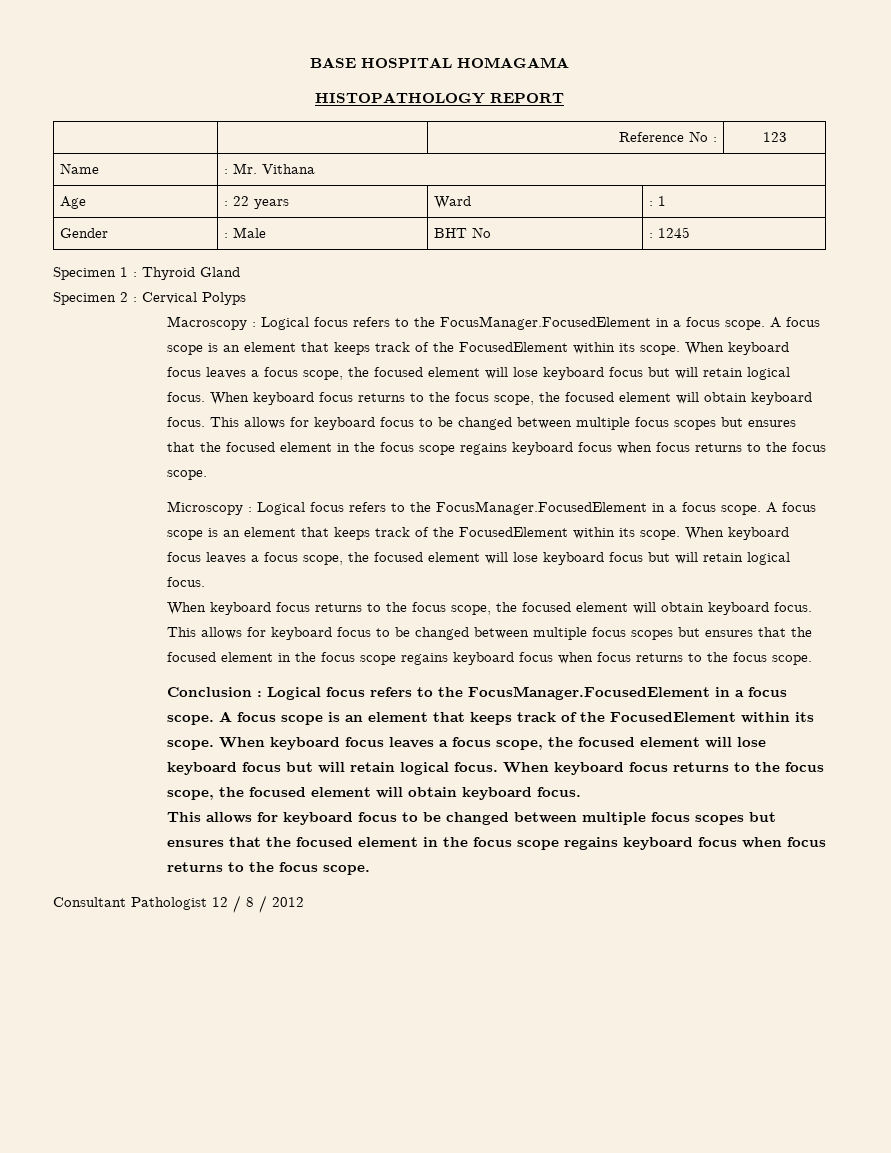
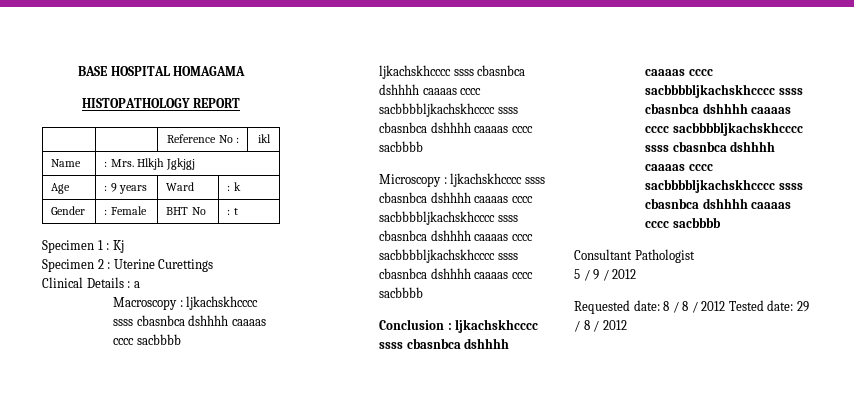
[762,132,787,142] 123 -> [257,134,271,143] ikl
[232,163,315,174] Mr. Vithana -> [110,158,195,170] Mrs. Hlkjh Jgkjgj
[232,196,249,206] 22 -> [110,183,117,192] 9
[657,196,666,206] 1 -> [233,182,241,191] k
[232,227,266,238] Male -> [110,206,147,215] Female
[657,227,690,238] 1245 -> [233,208,238,215] t
[142,267,240,280] Thyroid Gland -> [112,240,124,253] Kj
[142,292,246,305] [166,316,820,330] [166,342,789,355] [166,367,790,380] [166,392,812,405] [166,417,796,430] [166,442,826,455] [166,470,207,480] [166,501,816,515] [166,527,789,540] [166,552,790,565] [166,577,205,587] [166,602,812,615] [166,627,812,640] [166,652,812,665] [166,686,787,700] [166,711,814,725] [166,737,766,750] [166,762,824,775] [166,787,581,800] [166,812,776,825] [166,837,826,850] [166,862,370,875] [53,897,228,910] Cervical Polyps // Macroscopy : Logical focus refers to the FocusManager.FocusedElement in a focus scope. A focus scope is an element that keeps track of the FocusedElement within its scope. When keyboard focus leaves a focus scope, the focused element will lose keyboard focus but will retain logical focus. When keyboard focus returns to the focus scope, the focused element will obtain keyboard focus. This allows for keyboard focus to be changed between multiple focus scopes but ensures that the focused element in the focus scope regains keyboard focus when focus returns to the focus scope. // Microscopy : Logical focus refers to the FocusManager.FocusedElement in a focus scope. A focus scope is an element that keeps track of the FocusedElement within its scope. When keyboard focus leaves a focus scope, the focused element will lose keyboard focus but will retain logical focus. // When keyboard focus returns to the focus scope, the focused element will obtain keyboard focus. This allows for keyboard focus to be changed between multiple focus scopes but ensures that the focused element in the focus scope regains keyboard focus when focus returns to the focus scope. // Conclusion : Logical focus refers to the FocusManager.FocusedElement in a focus scope. A focus scope is an element that keeps track of the FocusedElement within its scope. When keyboard focus leaves a focus scope, the focused element will lose keyboard focus but will retain logical focus. When keyboard focus returns to the focus scope, the focused element will obtain keyboard focus. // This allows for keyboard focus to be changed between multiple focus scopes but ensures that the focused element in the focus scope regains keyboard focus when focus returns to the focus scope. // Consultant Pathologist 12 -> [113,259,214,272] [42,277,140,288] [113,296,259,310] [113,315,266,326] [113,334,181,345] [379,65,526,79] [379,84,482,95] [379,103,518,117] [379,122,533,133] [379,141,424,152] [379,173,545,187] [379,192,533,203] [379,211,518,225] [379,230,533,241] [379,249,518,263] [379,268,533,279] [379,287,424,298] [379,319,539,333] [379,338,510,349] [645,69,713,76] [645,84,803,98] [645,103,792,114] [645,122,803,136] [645,141,776,152] [645,164,713,171] [645,179,803,193] [645,198,792,209] [645,217,721,228] [574,249,695,263] [574,269,637,281] [574,300,809,314] Uterine Curettings // Clinical Details : a // Macroscopy : ljkachskhcccc ssss cbasnbca dshhhh caaaas cccc sacbbbb // ljkachskhcccc ssss cbasnbca dshhhh caaaas cccc sacbbbbljkachskhcccc ssss cbasnbca dshhhh caaaas cccc sacbbbb // Microscopy : ljkachskhcccc ssss cbasnbca dshhhh caaaas cccc sacbbbbljkachskhcccc ssss cbasnbca dshhhh caaaas cccc sacbbbbljkachskhcccc ssss cbasnbca dshhhh caaaas cccc sacbbbb // Conclusion : ljkachskhcccc ssss cbasnbca dshhhh caaaas cccc sacbbbbljkachskhcccc ssss cbasnbca dshhhh caaaas cccc sacbbbbljkachskhcccc ssss cbasnbca dshhhh caaaas cccc sacbbbbljkachskhcccc ssss cbasnbca dshhhh caaaas cccc sacbbbb // Consultant Pathologist // 5 / 9 / 2012 // Requested date: 8 / 8 / 2012 Tested date: 29

